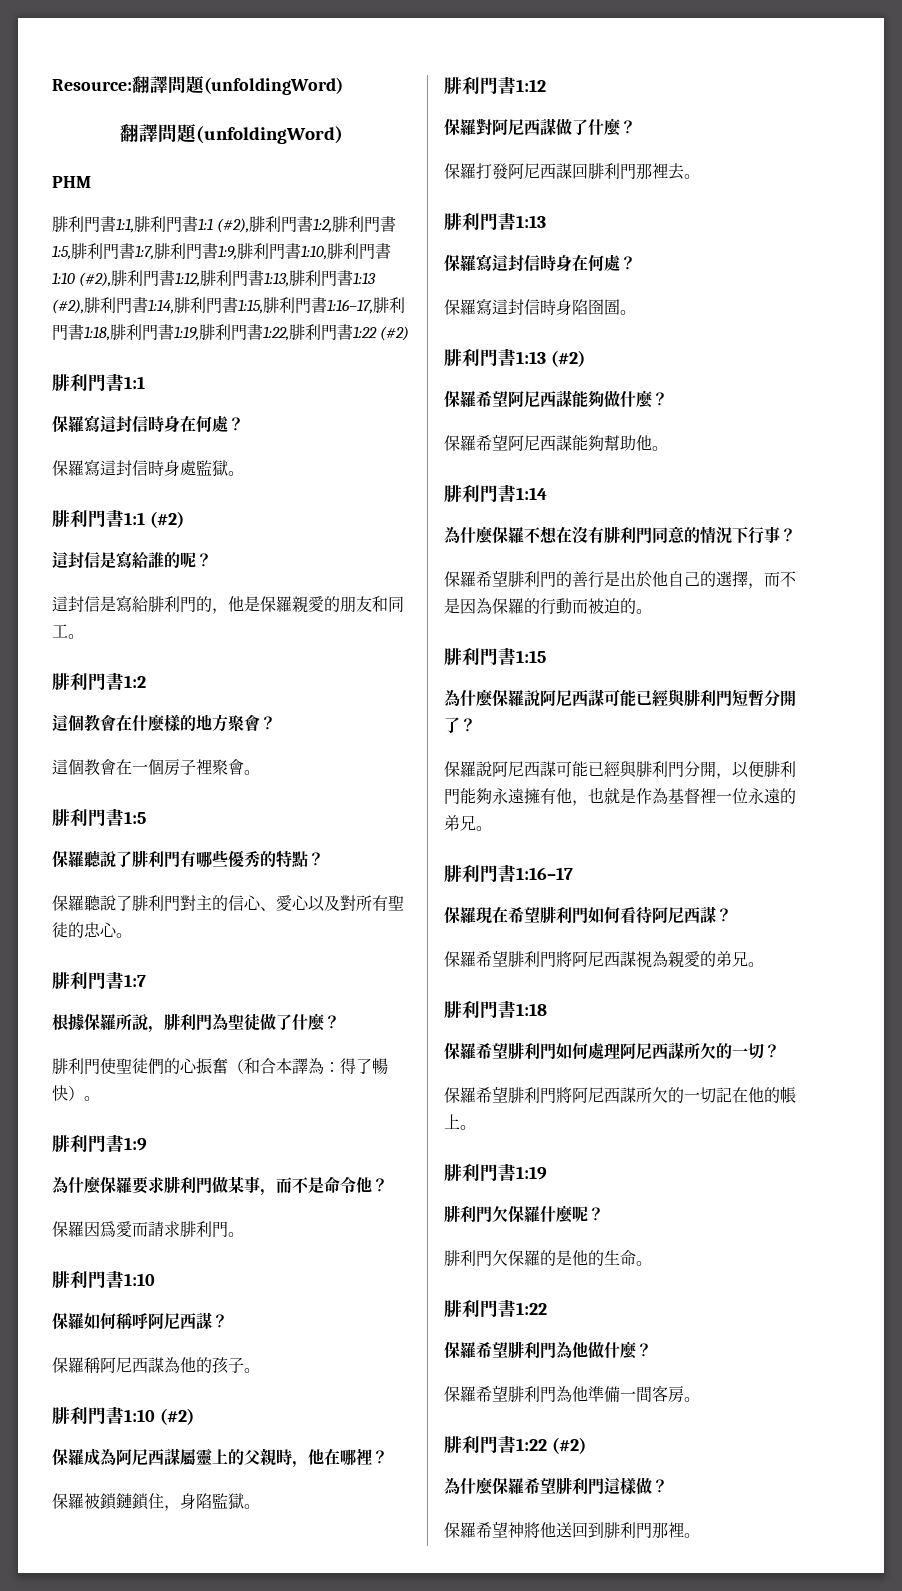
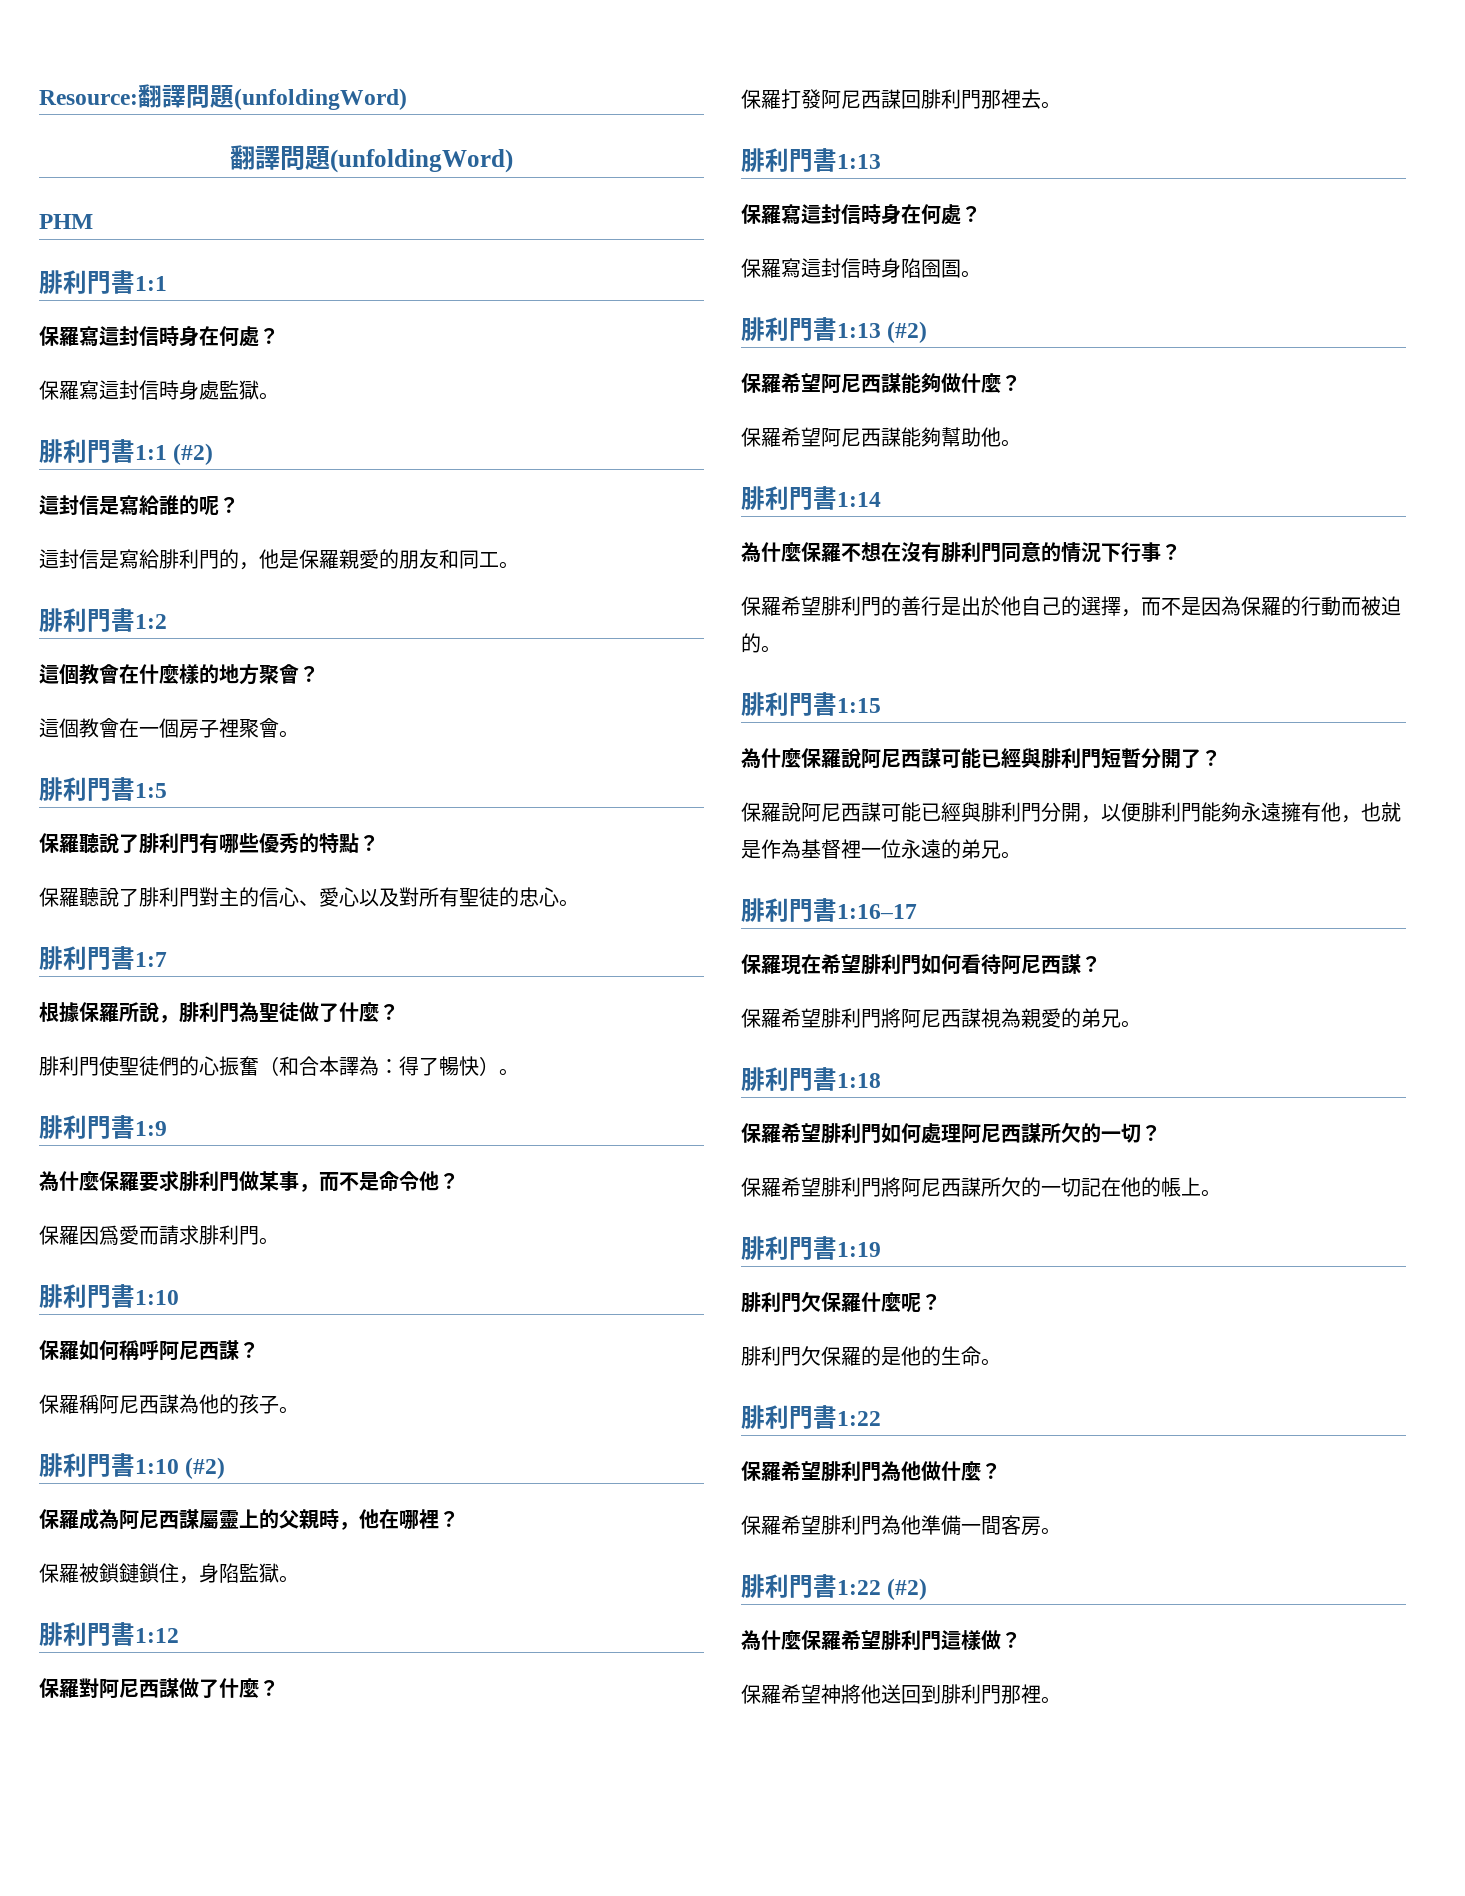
[52,216,397,233] [52,243,391,260] [52,270,377,287] [52,297,405,314] [52,324,410,341] // 腓利門書1:1,腓利門書1:1 (#2),腓利門書1:2,腓利門書1:5,腓利門書1:7,腓利門書1:9,腓利門書1:10,腓利門書1:10 (#2),腓利門書1:12,腓利門書1:13,腓利門書1:13 (#2),腓利門書1:14,腓利門書1:15,腓利門書1:16–17,腓利門書1:18,腓利門書1:19,腓利門書1:22,腓利門書1:22 (#2) -> (93, 221) none

